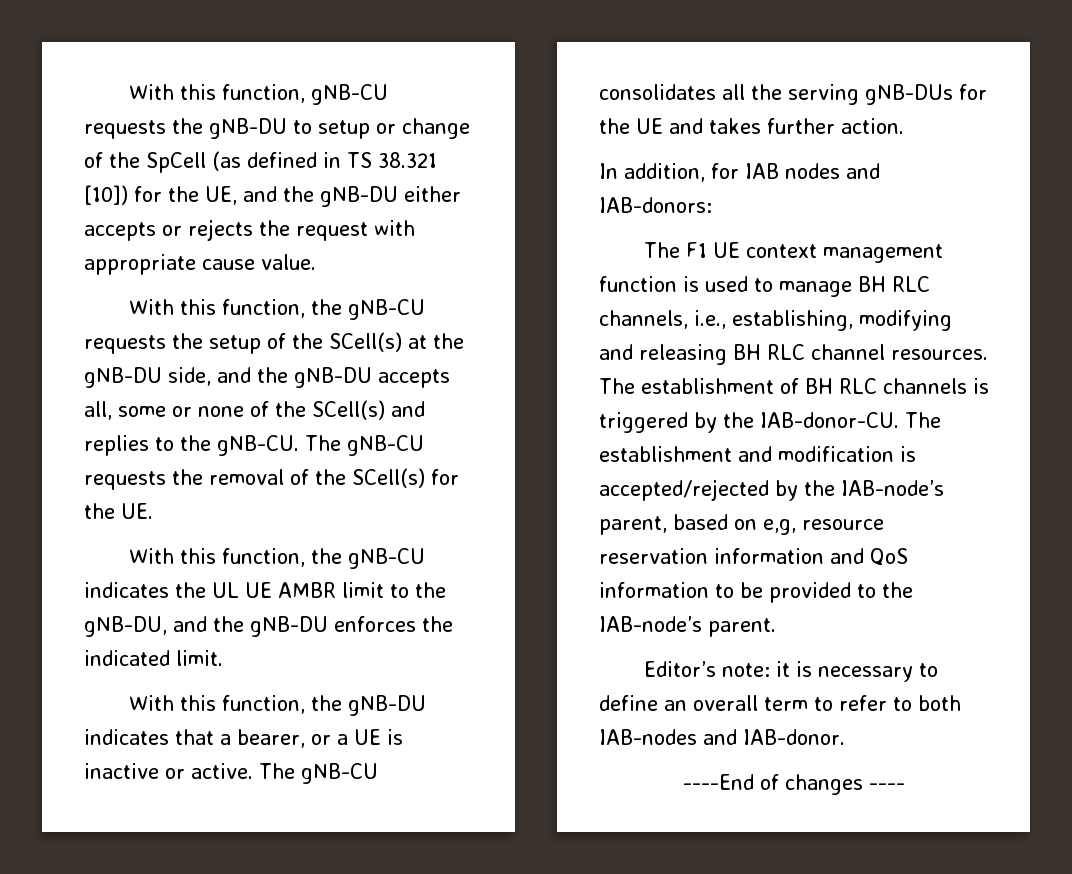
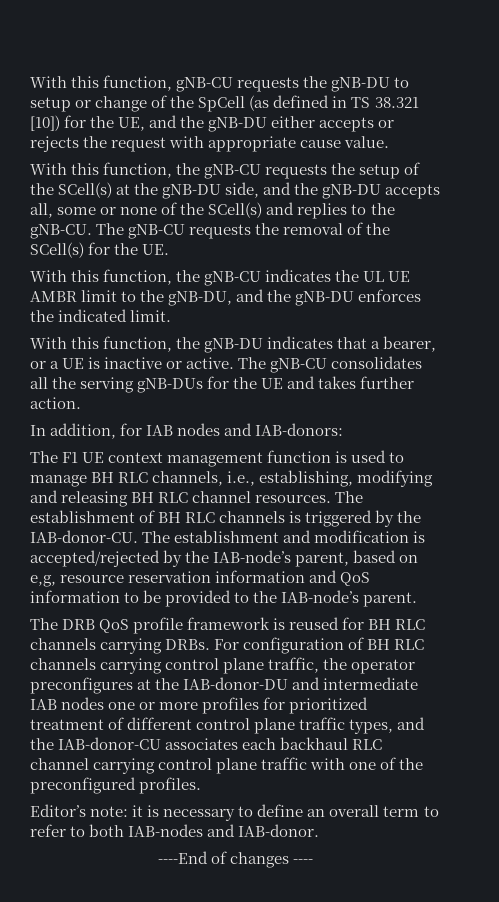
(776, 627) none -> [30,617,426,634] [30,637,425,654] [30,657,416,674] [30,677,419,694] [30,697,369,714] [30,717,426,734] [30,737,383,750] [30,757,424,774] [30,777,202,794] // The DRB QoS profile framework is reused for BH RLC channels carrying DRBs. For configuration of BH RLC channels carrying control plane traffic, the operator preconfigures at the IAB-donor-DU and intermediate IAB nodes one or more profiles for prioritized treatment of different control plane traffic types, and the IAB-donor-CU associates each backhaul RLC channel carrying control plane traffic with one of the preconfigured profiles.

